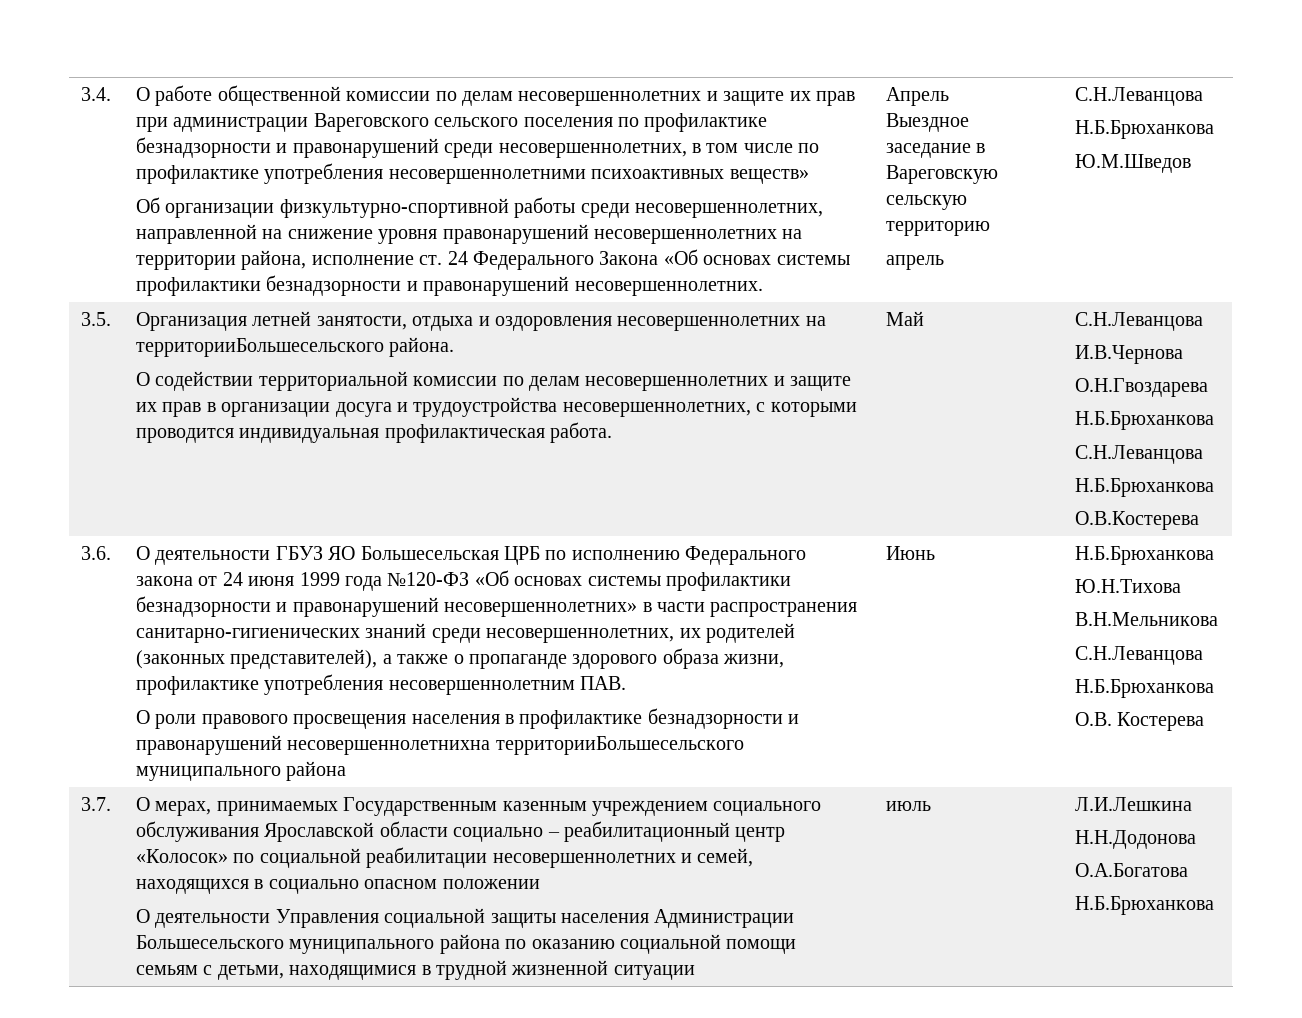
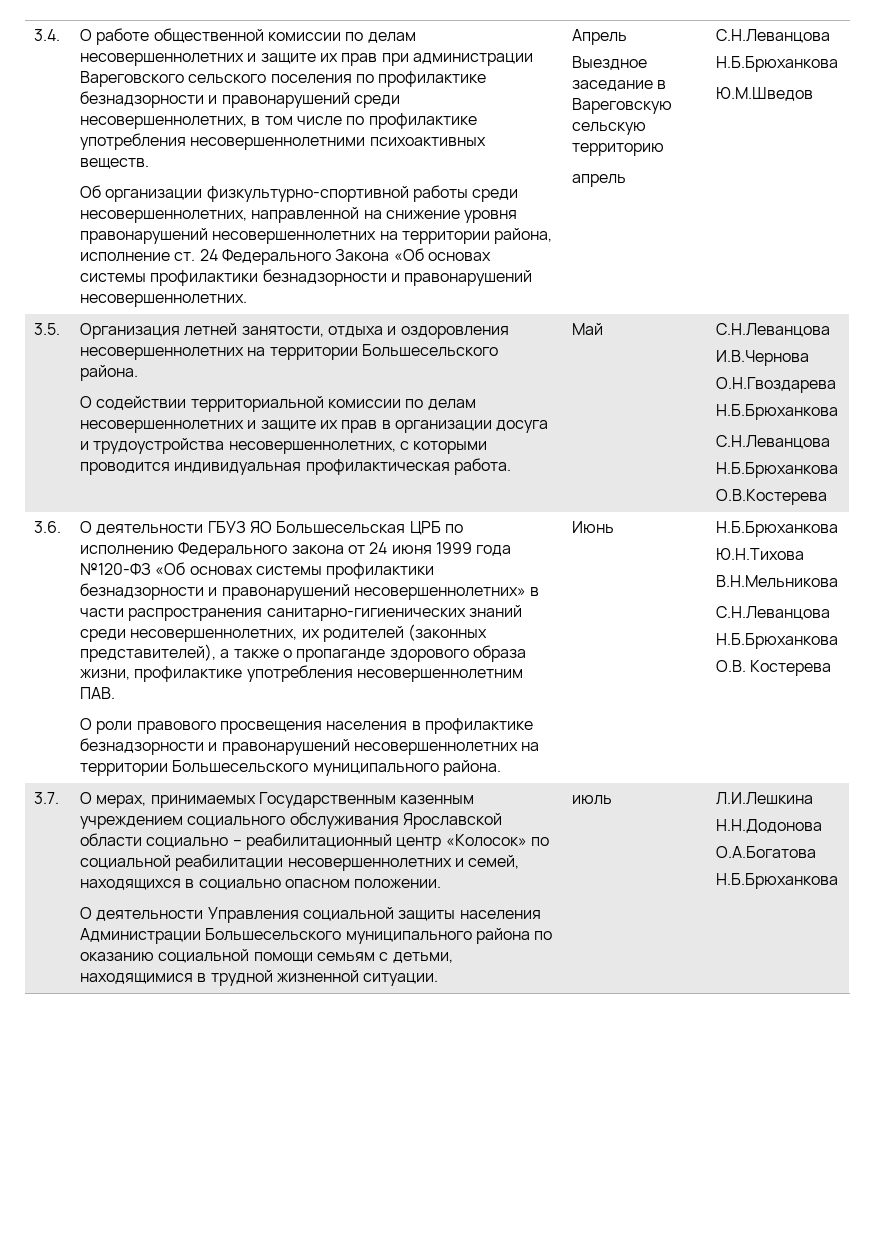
[729,169,809,184] веществ» -> [80,158,150,169] веществ.
[136,338,385,357] территорииБольшесельского -> [269,344,499,360] территории Большесельского
[287,736,744,755] [136,761,347,781] несовершеннолетнихна территорииБольшесельского муниципального района -> [354,742,540,755] [80,760,502,776] несовершеннолетних на территории Большесельского муниципального района.
[442,879,540,889] положении -> [354,879,442,889] положении.
[613,965,695,980] ситуации -> [363,973,439,986] ситуации.

